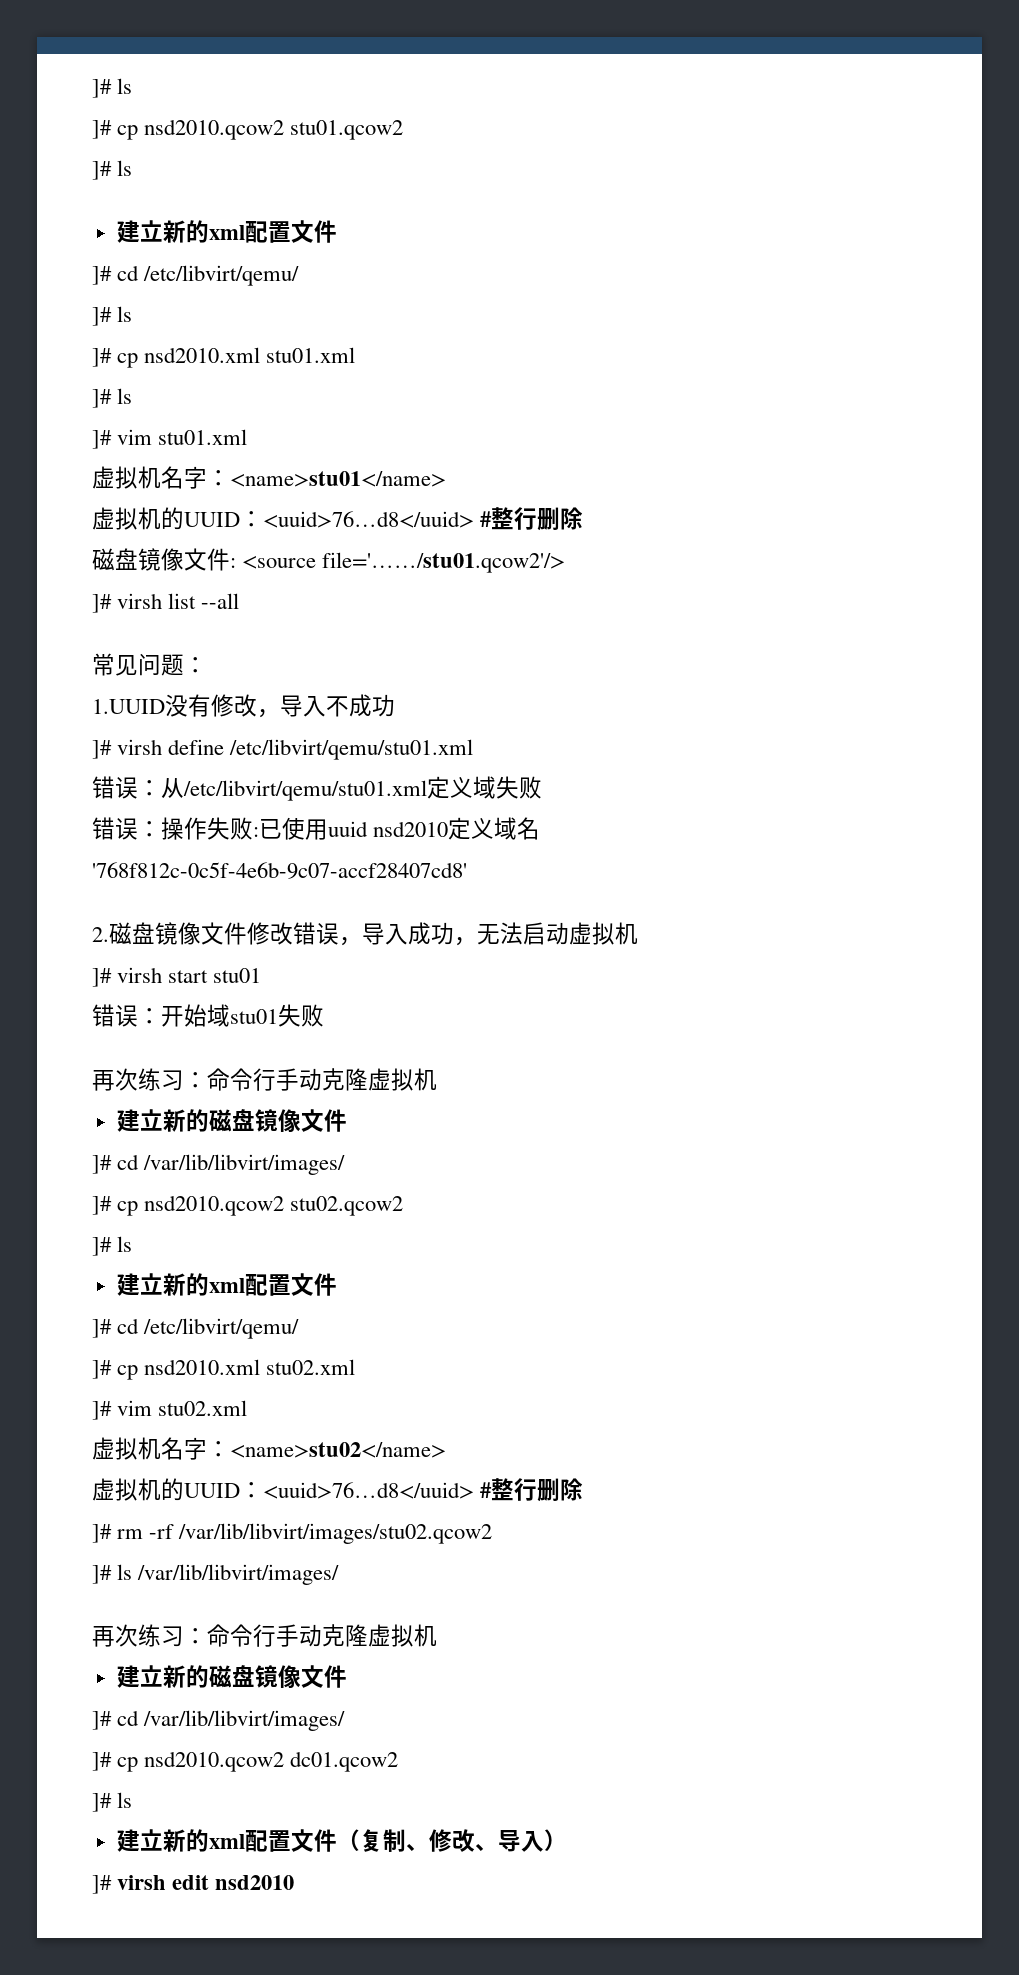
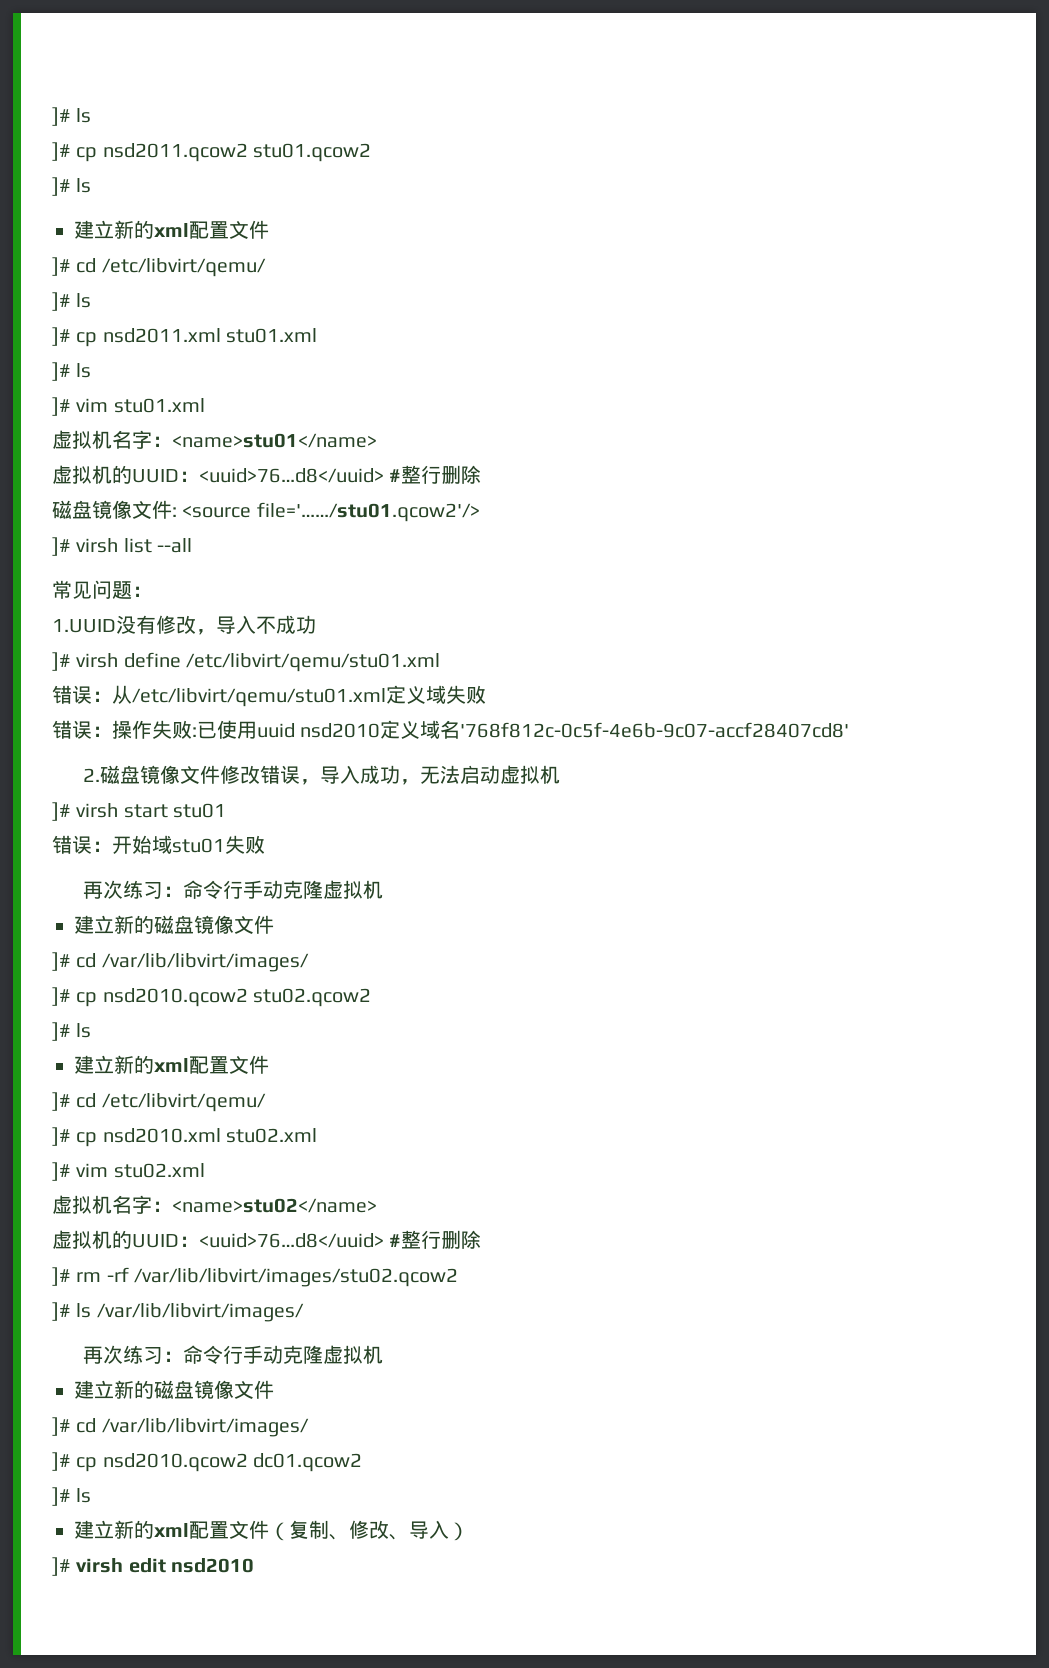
[92,78,133,98] [92,119,285,140] ]# ls // ]# cp nsd2010.qcow2 -> [52,107,92,126] [52,142,248,162] ]# ls // ]# cp nsd2011.qcow2
[144,347,261,363] nsd2010.xml -> [102,328,221,343] nsd2011.xml

